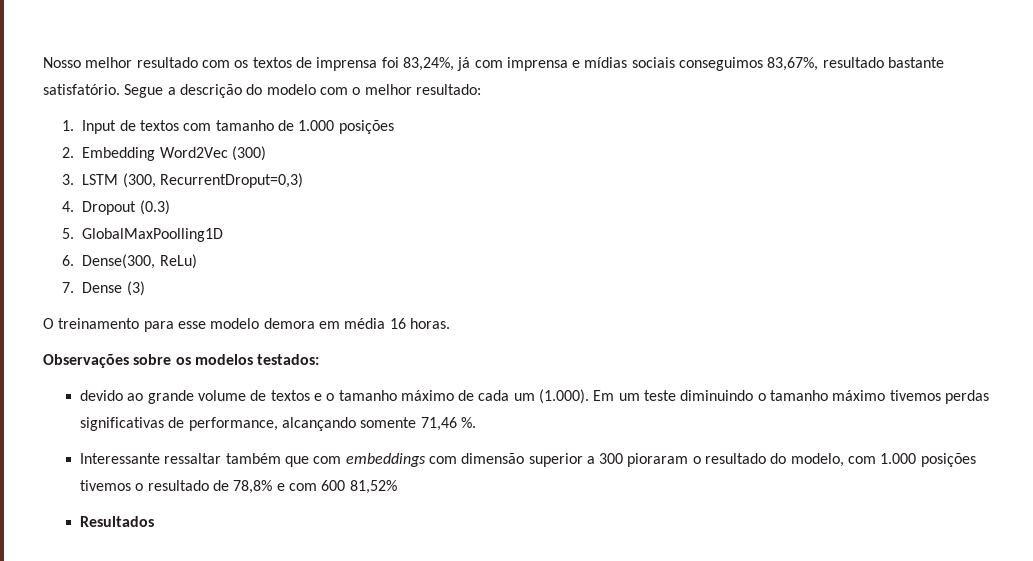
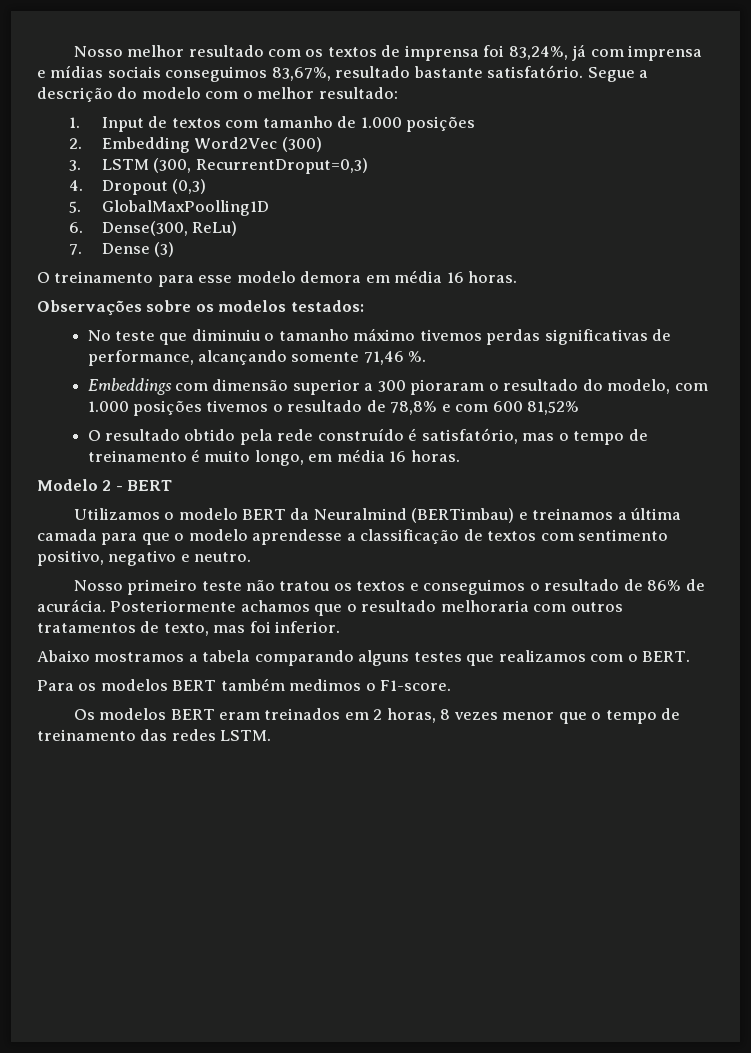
[139,200,170,215] (0.3) -> [172,179,207,194] (0,3)
[79,389,754,404] devido ao grande volume de textos e o tamanho máximo de cada um (1.000). Em um teste diminuindo -> [87,329,260,345] No teste que diminuiu
[79,453,426,467] Interessante ressaltar também que com embeddings -> [87,378,172,395] Embeddings
[79,516,154,527] Resultados -> [87,428,648,445] [87,449,460,466] [37,479,173,491] [73,508,682,523] [37,529,669,545] [37,550,252,566] [73,579,705,595] [37,599,623,616] [37,621,341,636] [37,650,691,666] [37,678,452,691] [73,708,680,724] [37,729,272,741] O resultado obtido pela rede construído é satisfatório, mas o tempo de treinamento é muito longo, em média 16 horas. // Modelo 2 - BERT // Utilizamos o modelo BERT da Neuralmind (BERTimbau) e treinamos a última camada para que o modelo aprendesse a classificação de textos com sentimento positivo, negativo e neutro. // Nosso primeiro teste não tratou os textos e conseguimos o resultado de 86% de acurácia. Posteriormente achamos que o resultado melhoraria com outros tratamentos de texto, mas foi inferior. // Abaixo mostramos a tabela comparando alguns testes que realizamos com o BERT. // Para os modelos BERT também medimos o F1-score. // Os modelos BERT eram treinados em 2 horas, 8 vezes menor que o tempo de treinamento das redes LSTM.

